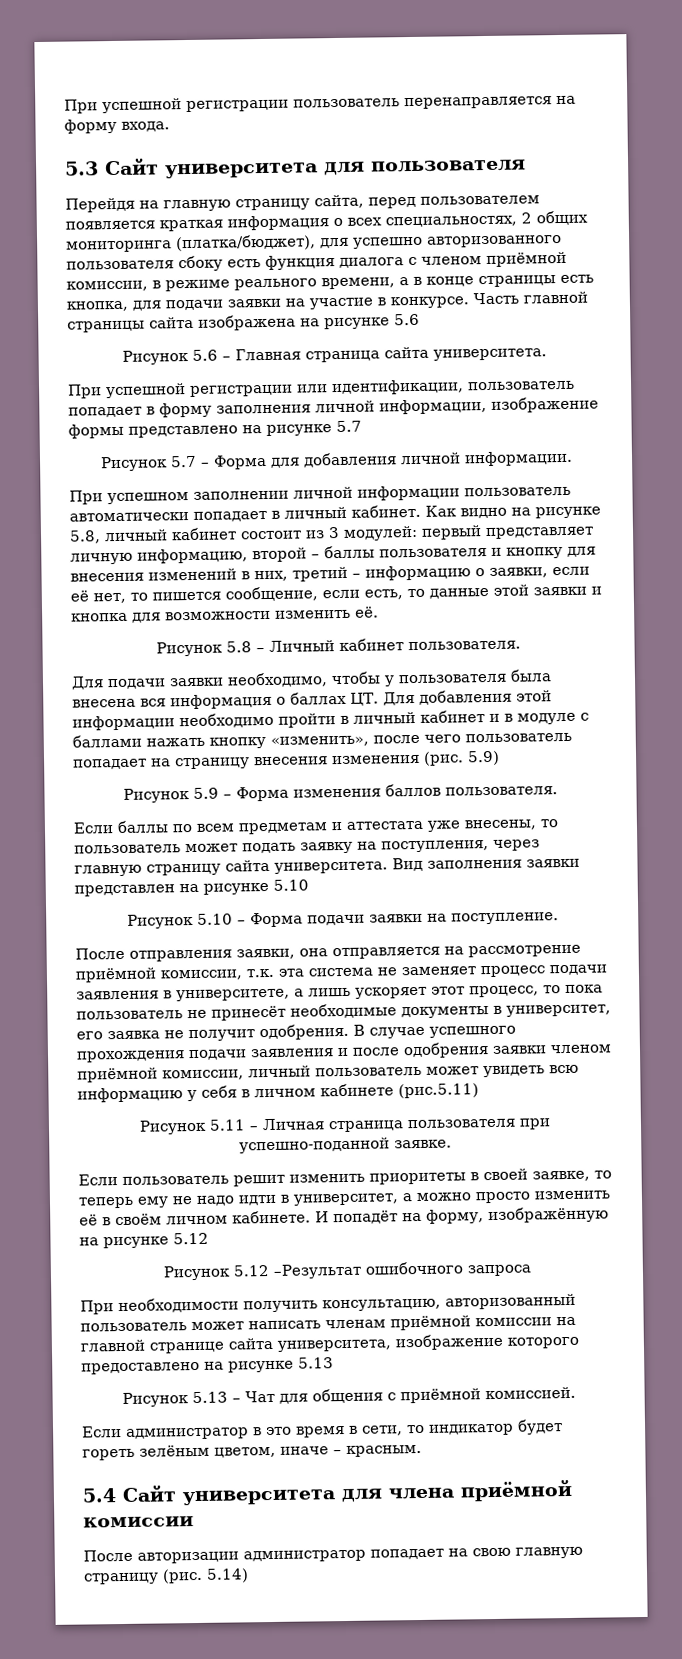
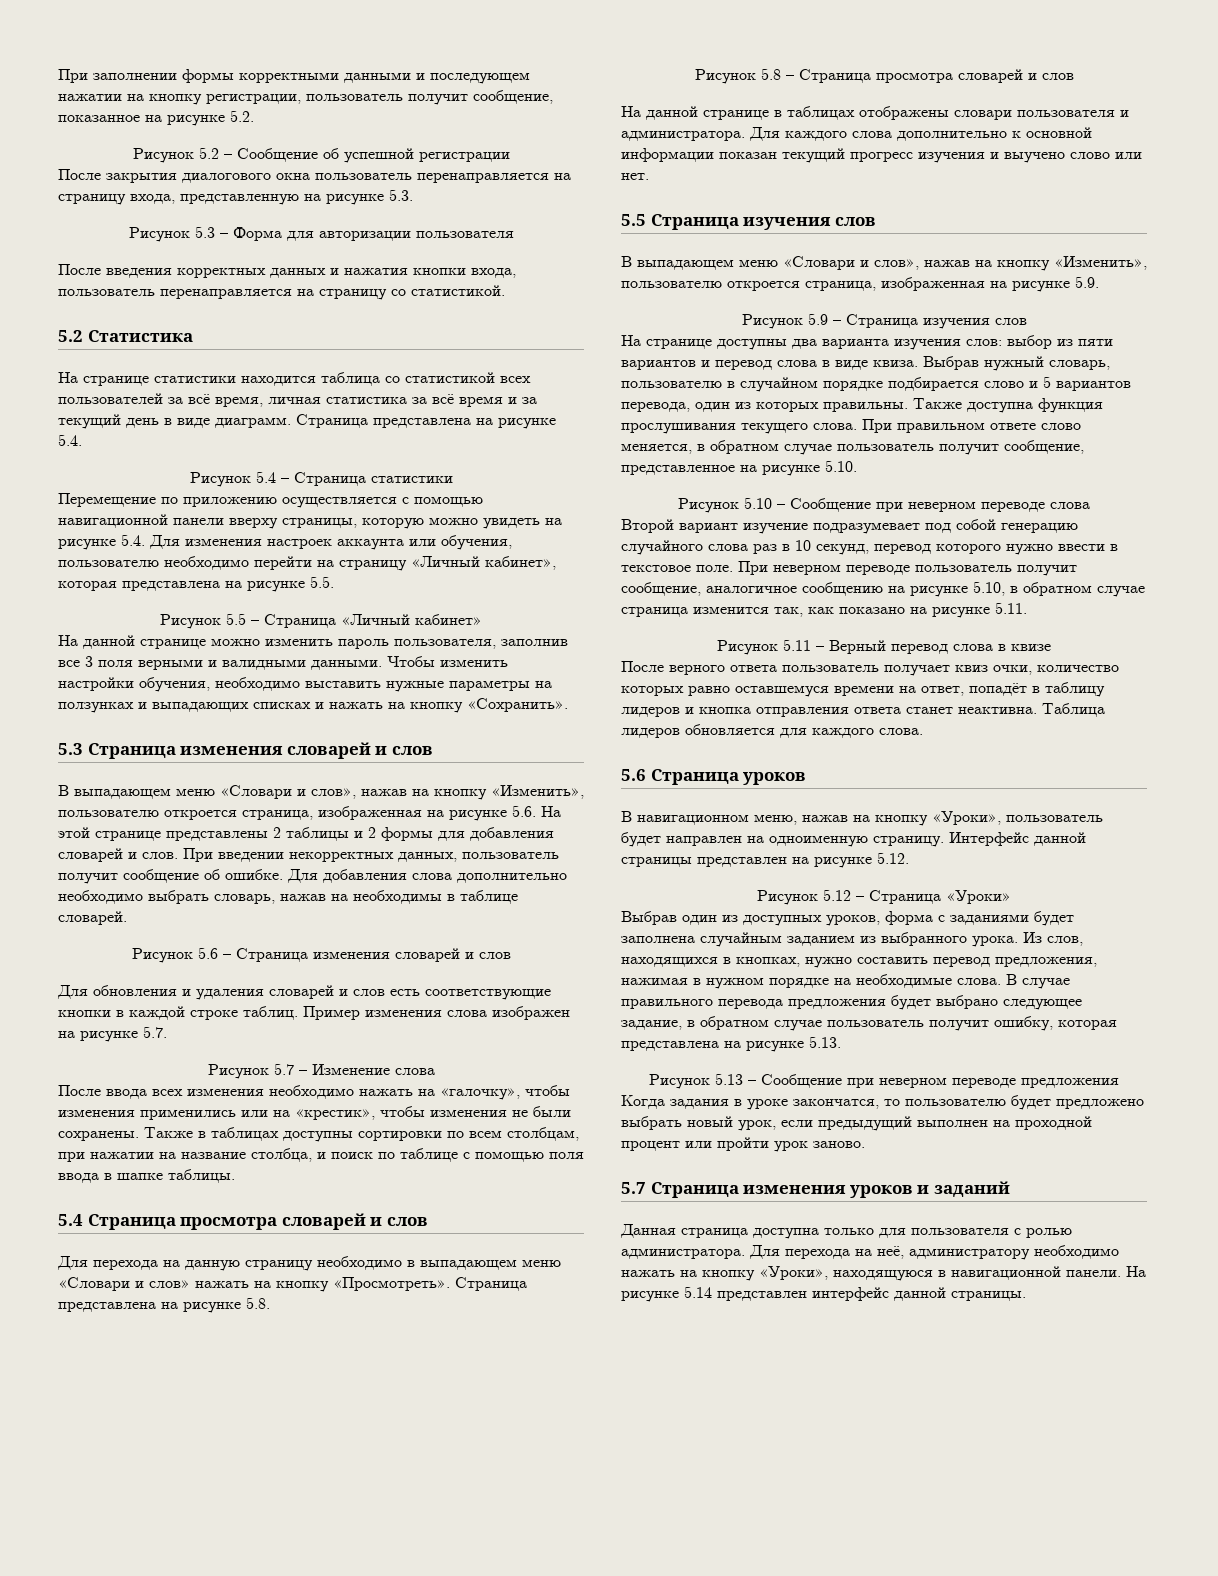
[64,95,576,114] [64,118,170,134] [65,158,526,179] [65,194,540,213] [65,210,588,232] [66,234,562,253] [66,251,567,272] [66,274,594,292] [66,291,588,312] [67,313,420,333] [122,346,547,365] [67,379,575,399] [68,396,599,418] [68,420,362,439] При успешной регистрации пользователь перенаправляется на форму входа. // 5.3 Сайт университета для пользователя // Перейдя на главную страницу сайта, перед пользователем появляется краткая информация о всех специальностях, 2 общих мониторинга (платка/бюджет), для успешно авторизованного пользователя сбоку есть функция диалога с членом приёмной комиссии, в режиме реального времени, а в конце страницы есть кнопка, для подачи заявки на участие в конкурсе. Часть главной страницы сайта изображена на рисунке 5.6 // Рисунок 5.6 – Главная страница сайта университета. // При успешной регистрации или идентификации, пользователь попадает в форму заполнения личной информации, изображение формы представлено на рисунке 5.7 -> [58,69,530,84] [58,90,553,105] [58,110,254,126] [132,147,510,163] [58,169,571,183] [58,189,413,205] [128,226,514,242] [58,264,516,278] [58,285,505,300] [58,330,193,342] [58,372,531,386] [58,393,537,407] [58,414,556,429] [58,434,82,446] [189,471,453,487] [58,493,483,508] [58,514,562,529] [58,534,512,550] [58,556,556,571] [58,576,334,592] [160,613,482,629] [58,635,568,649] [58,656,508,670] [58,677,552,692] [58,698,568,713] [58,742,433,759] [58,785,584,800] [58,805,561,821] [58,827,554,841] [58,848,559,862] [58,869,567,884] [58,890,518,904] [58,911,127,925] [131,947,511,963] [57,985,551,1000] [58,1006,570,1020] [58,1026,167,1042] При заполнении формы корректными данными и последующем нажатии на кнопку регистрации, пользователь получит сообщение, показанное на рисунке 5.2. // Рисунок 5.2 – Сообщение об успешной регистрации // После закрытия диалогового окна пользователь перенаправляется на страницу входа, представленную на рисунке 5.3. // Рисунок 5.3 – Форма для авторизации пользователя // После введения корректных данных и нажатия кнопки входа, пользователь перенаправляется на страницу со статистикой. // 5.2 Статистика // На странице статистики находится таблица со статистикой всех пользователей за всё время, личная статистика за всё время и за текущий день в виде диаграмм. Страница представлена на рисунке 5.4. // Рисунок 5.4 – Страница статистики // Перемещение по приложению осуществляется с помощью навигационной панели вверху страницы, которую можно увидеть на рисунке 5.4. Для изменения настроек аккаунта или обучения, пользователю необходимо перейти на страницу «Личный кабинет», которая представлена на рисунке 5.5. // Рисунок 5.5 – Страница «Личный кабинет» // На данной странице можно изменить пароль пользователя, заполнив все 3 поля верными и валидными данными. Чтобы изменить настройки обучения, необходимо выставить нужные параметры на ползунках и выпадающих списках и нажать на кнопку «Сохранить». // 5.3 Страница изменения словарей и слов // В выпадающем меню «Словари и слов», нажав на кнопку «Изменить», пользователю откроется страница, изображенная на рисунке 5.6. На этой странице представлены 2 таблицы и 2 формы для добавления словарей и слов. При введении некорректных данных, пользователь получит сообщение об ошибке. Для добавления слова дополнительно необходимо выбрать словарь, нажав на необходимы в таблице словарей. // Рисунок 5.6 – Страница изменения словарей и слов // Для обновления и удаления словарей и слов есть соответствующие кнопки в каждой строке таблиц. Пример изменения слова изображен на рисунке 5.7.
[212,450,573,470] [69,485,571,505] [69,504,601,522] [69,525,594,544] [70,545,596,565] [70,565,590,582] [70,584,602,604] [71,606,379,623] [156,638,521,657] [71,669,552,690] [72,689,552,710] [72,710,589,731] [72,732,572,749] [73,750,500,770] [123,783,558,803] [73,819,558,835] [74,839,540,854] [74,857,580,877] [74,879,309,897] Форма для добавления личной информации. // При успешном заполнении личной информации пользователь автоматически попадает в личный кабинет. Как видно на рисунке 5.8, личный кабинет состоит из 3 модулей: первый представляет личную информацию, второй – баллы пользователя и кнопку для внесения изменений в них, третий – информацию о заявки, если её нет, то пишется сообщение, если есть, то данные этой заявки и кнопка для возможности изменить её. // Рисунок 5.8 – Личный кабинет пользователя. // Для подачи заявки необходимо, чтобы у пользователя была внесена вся информация о баллах ЦТ. Для добавления этой информации необходимо пройти в личный кабинет и в модуле с баллами нажать кнопку «изменить», после чего пользователь попадает на страницу внесения изменения (рис. 5.9) // Рисунок 5.9 – Форма изменения баллов пользователя. // Если баллы по всем предметам и аттестата уже внесены, то пользователь может подать заявку на поступления, через главную страницу сайта университета. Вид заполнения заявки представлен на рисунке 5.10 -> [311,1064,435,1075] [58,1085,570,1100] [58,1106,571,1120] [58,1127,579,1142] [58,1148,584,1162] [58,1169,235,1183] [58,1213,428,1230] [57,1256,561,1271] [58,1277,527,1292] [58,1297,270,1313] [694,68,1074,84] [621,106,1129,120] [621,127,1092,141] [621,148,1142,163] [621,173,649,180] [621,214,876,230] [621,256,1147,271] [621,276,1099,292] [741,313,1027,329] [621,335,1113,350] [621,356,1110,371] [621,376,1131,392] [621,398,1103,413] [621,419,1081,434] [621,440,1084,455] [621,460,857,476] Изменение слова // После ввода всех изменения необходимо нажать на «галочку», чтобы изменения применились или на «крестик», чтобы изменения не были сохранены. Также в таблицах доступны сортировки по всем столбцам, при нажатии на название столбца, и поиск по таблице с помощью поля ввода в шапке таблицы. // 5.4 Страница просмотра словарей и слов // Для перехода на данную страницу необходимо в выпадающем меню «Словари и слов» нажать на кнопку «Просмотреть». Страница представлена на рисунке 5.8. // Рисунок 5.8 – Страница просмотра словарей и слов // На данной странице в таблицах отображены словари пользователя и администратора. Для каждого слова дополнительно к основной информации показан текущий прогресс изучения и выучено слово или нет. // 5.5 Страница изучения слов // В выпадающем меню «Словари и слов», нажав на кнопку «Изменить», пользователю откроется страница, изображенная на рисунке 5.9. // Рисунок 5.9 – Страница изучения слов // На странице доступны два варианта изучения слов: выбор из пяти вариантов и перевод слова в виде квиза. Выбрав нужный словарь, пользователю в случайном порядке подбирается слово и 5 вариантов перевода, один из которых правильны. Также доступна функция прослушивания текущего слова. При правильном ответе слово меняется, в обратном случае пользователь получит сообщение, представленное на рисунке 5.10.
[249,912,559,928] [75,944,581,962] [75,964,607,983] [76,984,603,1002] [76,1003,611,1021] [76,1023,516,1042] [76,1042,612,1063] [77,1064,579,1083] [77,1083,479,1103] [139,1118,551,1135] [239,1137,452,1154] [78,1168,612,1187] [78,1190,610,1209] [79,1206,609,1226] [79,1232,209,1249] Форма подачи заявки на поступление. // После отправления заявки, она отправляется на рассмотрение приёмной комиссии, т.к. эта система не заменяет процесс подачи заявления в университете, а лишь ускоряет этот процесс, то пока пользователь не принесёт необходимые документы в университет, его заявка не получит одобрения. В случае успешного прохождения подачи заявления и после одобрения заявки членом приёмной комиссии, личный пользователь может увидеть всю информацию у себя в личном кабинете (рис.5.11) // Рисунок 5.11 – Личная страница пользователя при успешно-поданной заявке. // Если пользователь решит изменить приоритеты в своей заявке, то теперь ему не надо идти в университет, а можно просто изменить её в своём личном кабинете. И попадёт на форму, изображённую на рисунке 5.12 -> [790,498,1090,512] [621,519,1078,534] [621,540,1118,555] [621,561,1077,576] [621,581,1145,597] [621,602,1027,618] [717,639,1051,655] [621,661,1119,676] [621,682,1105,697] [621,703,1105,717] [621,724,923,738] [621,769,807,785] [621,811,1103,826] [621,832,1086,847] [621,852,909,868] Сообщение при неверном переводе слова // Второй вариант изучение подразумевает под собой генерацию случайного слова раз в 10 секунд, перевод которого нужно ввести в текстовое поле. При неверном переводе пользователь получит сообщение, аналогичное сообщению на рисунке 5.10, в обратном случае страница изменится так, как показано на рисунке 5.11. // Рисунок 5.11 – Верный перевод слова в квизе // После верного ответа пользователь получает квиз очки, количество которых равно оставшемуся времени на ответ, попадёт в таблицу лидеров и кнопка отправления ответа станет неактивна. Таблица лидеров обновляется для каждого слова. // 5.6 Страница уроков // В навигационном меню, нажав на кнопку «Уроки», пользователь будет направлен на одноименную страницу. Интерфейс данной страницы представлен на рисунке 5.12.
[272,1261,532,1279] [80,1293,576,1315] [80,1315,576,1332] [80,1333,579,1354] [81,1357,334,1375] –Результат ошибочного запроса // При необходимости получить консультацию, авторизованный пользователь может написать членам приёмной комиссии на главной странице сайта университета, изображение которого предоставлено на рисунке 5.13 -> [856,890,1011,904] [621,911,1074,926] [621,932,1083,947] [621,957,1097,968] [621,974,1070,989] [621,995,1082,1010] [621,1016,1117,1031] [621,1036,841,1052] – Страница «Уроки» // Выбрав один из доступных уроков, форма с заданиями будет заполнена случайным заданием из выбранного урока. Из слов, находящихся в кнопках, нужно составить перевод предложения, нажимая в нужном порядке на необходимые слова. В случае правильного перевода предложения будет выбрано следующее задание, в обратном случае пользователь получит ошибку, которая представлена на рисунке 5.13.
[244,1386,576,1404] [81,1419,563,1440] [82,1444,422,1461] [82,1479,573,1506] [83,1516,194,1528] [83,1546,583,1564] [83,1568,249,1585] Чат для общения с приёмной комиссией. // Если администратор в это время в сети, то индикатор будет гореть зелёным цветом, иначе – красным. // 5.4 Сайт университета для члена приёмной комиссии // После авторизации администратор попадает на свою главную страницу (рис. 5.14) -> [761,1074,1119,1088] [621,1095,1144,1110] [621,1116,1092,1131] [621,1137,865,1152] [621,1181,1010,1198] [620,1224,1072,1239] [621,1245,1119,1260] [621,1266,1146,1281] [621,1286,1026,1302] Сообщение при неверном переводе предложения // Когда задания в уроке закончатся, то пользователю будет предложено выбрать новый урок, если предыдущий выполнен на проходной процент или пройти урок заново. // 5.7 Страница изменения уроков и заданий // Данная страница доступна только для пользователя с ролью администратора. Для перехода на неё, администратору необходимо нажать на кнопку «Уроки», находящуюся в навигационной панели. На рисунке 5.14 представлен интерфейс данной страницы.

